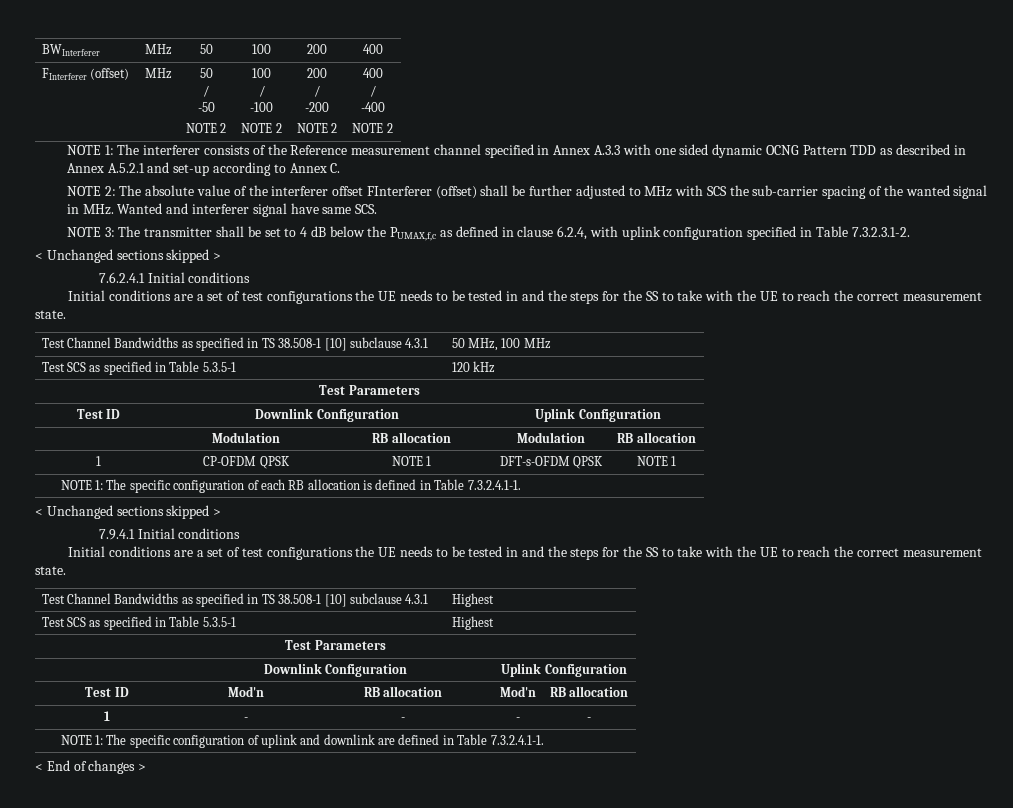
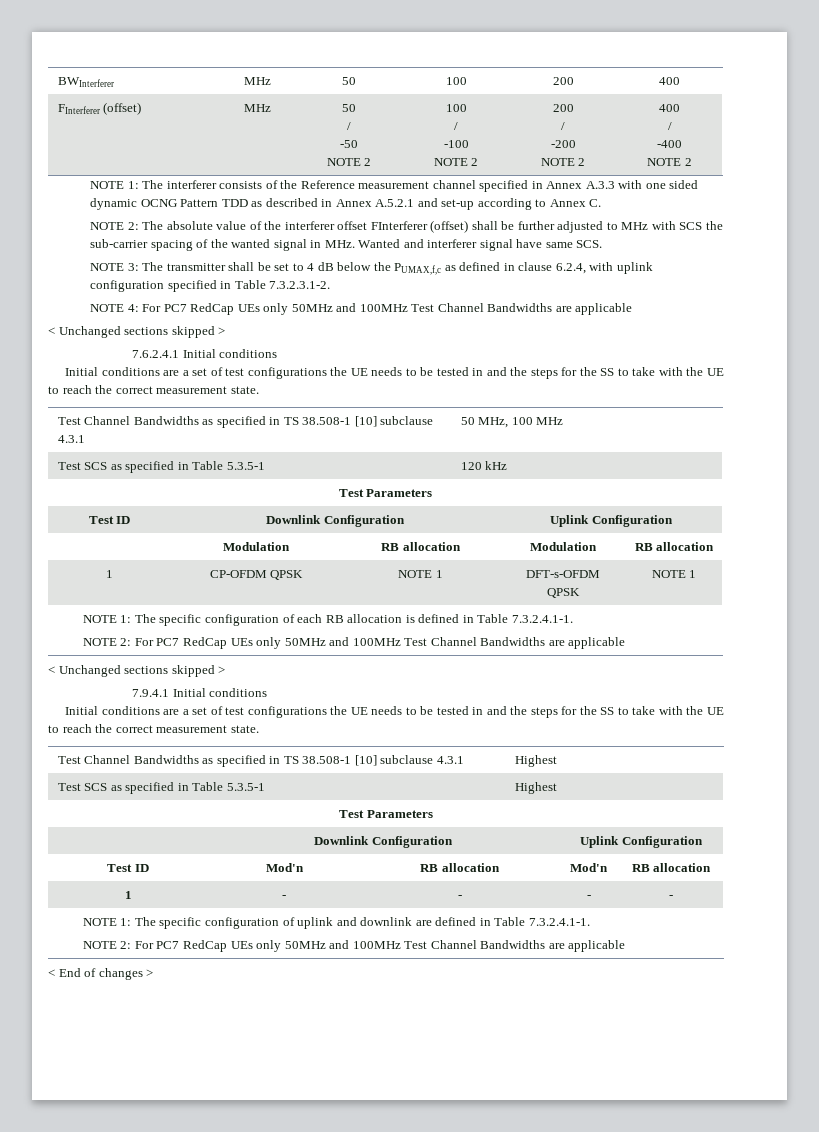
(910, 232) none -> [90,303,633,315] // NOTE 4: For PC7 RedCap UEs only 50MHz and 100MHz Test Channel Bandwidths are applicable
(521, 485) none -> [82,637,626,649] // NOTE 2: For PC7 RedCap UEs only 50MHz and 100MHz Test Channel Bandwidths are applicable
(544, 740) none -> [82,940,626,952] // NOTE 2: For PC7 RedCap UEs only 50MHz and 100MHz Test Channel Bandwidths are applicable

